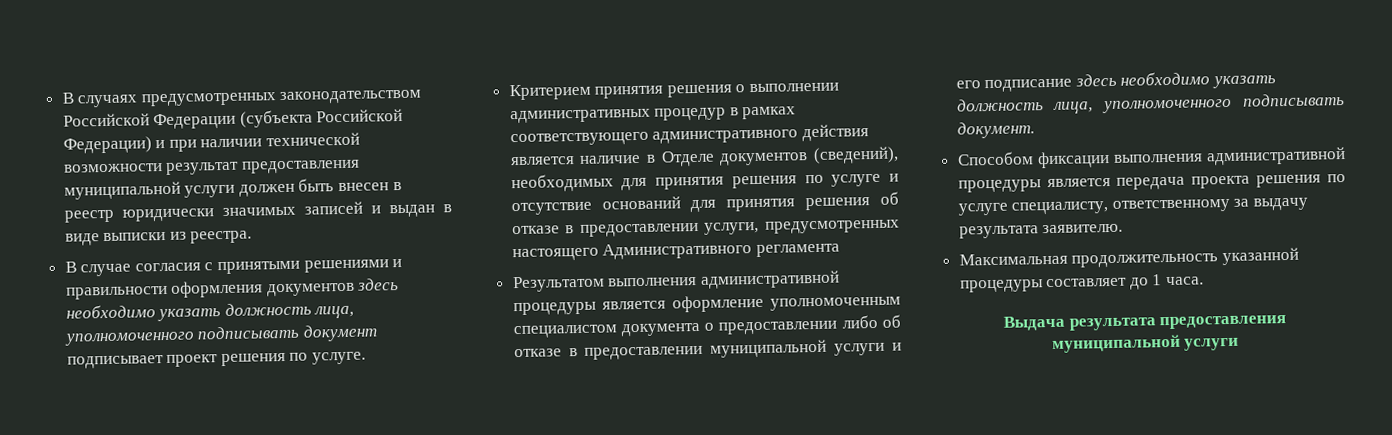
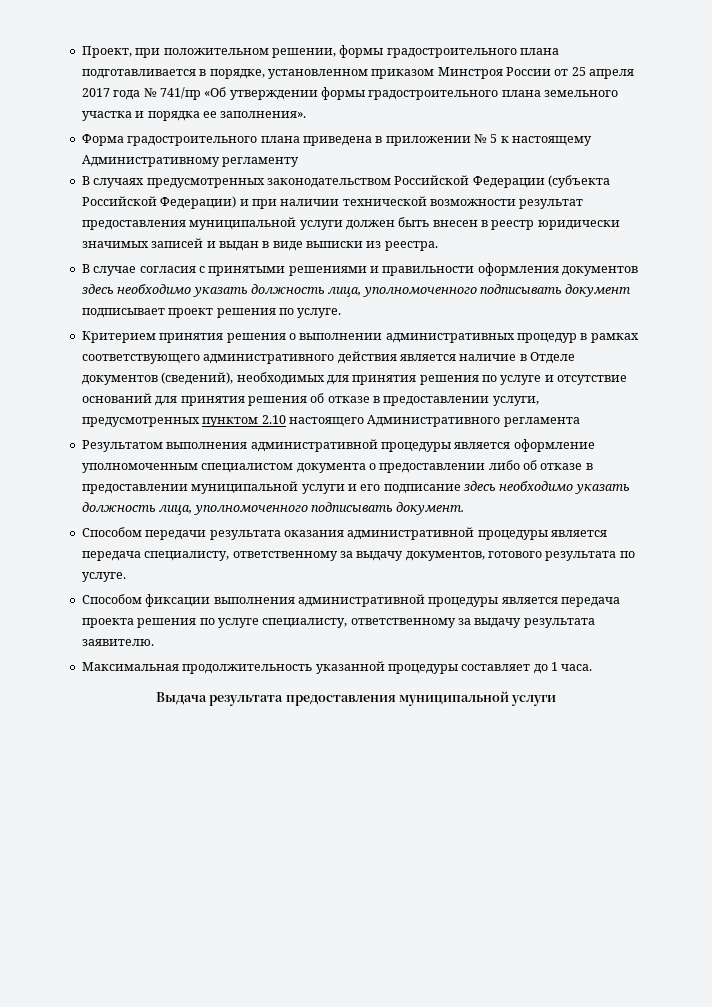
(61, 98) none -> [81,45,559,58] [81,67,635,79] [81,87,619,100] [81,111,307,121] [81,134,593,146] [81,155,300,167] Проект, при положительном решении, формы градостроительного плана подготавливается в порядке, установленном приказом Минстроя России от 25 апреля 2017 года № 741/пр «Об утверждении формы градостроительного плана земельного участка и порядка ее заполнения». // Форма градостроительного плана приведена в приложении № 5 к настоящему Административному регламенту //
(900, 226) none -> [202,415,286,427] пунктом 2.10
(1035, 130) none -> [81,527,607,540] [81,551,635,561] [81,572,126,582] // Способом передачи результата оказания административной процедуры является передача специалисту, ответственному за выдачу документов, готового результата по услуге.

